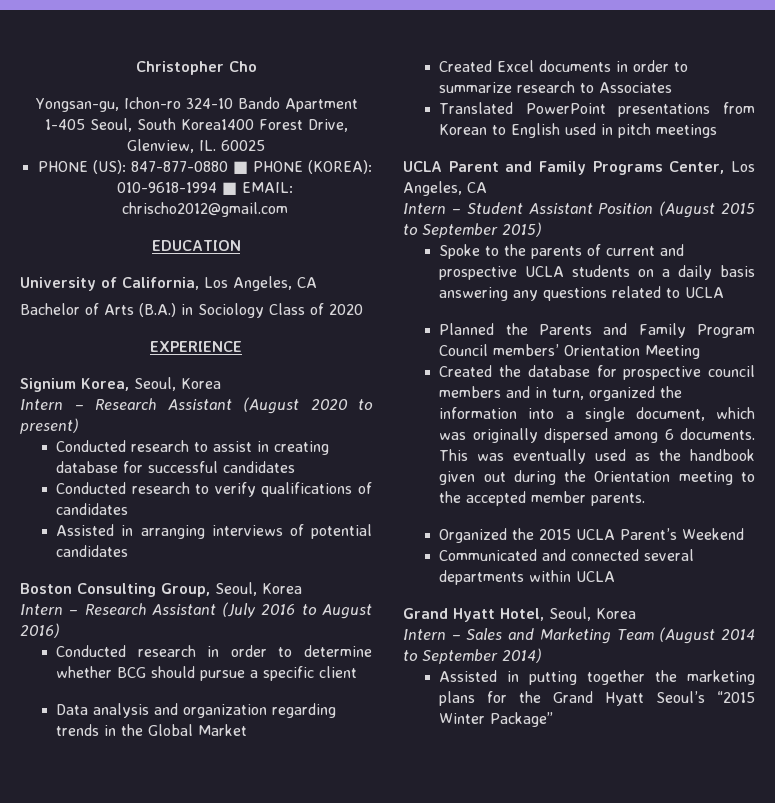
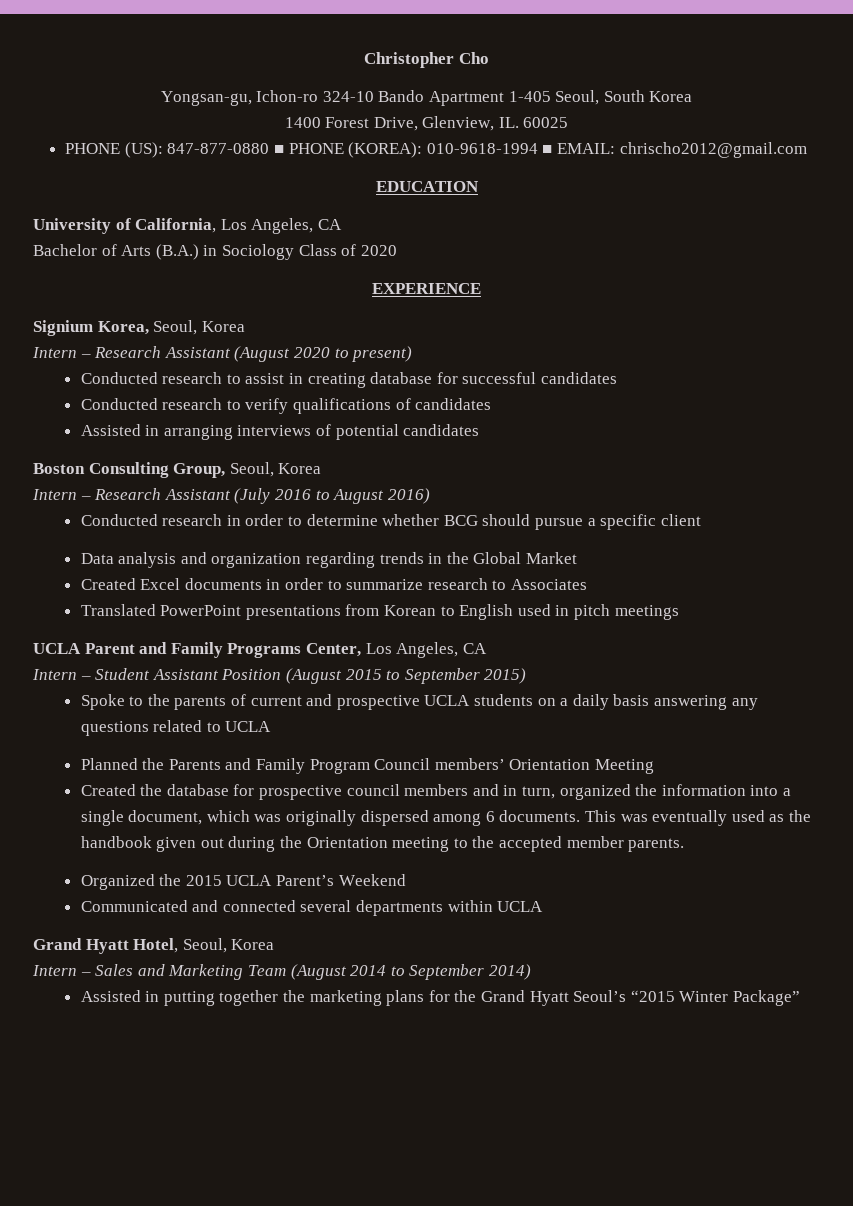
[180,119,254,130] Korea1400 -> [649,91,693,102] [284,117,321,128] Korea // 1400

